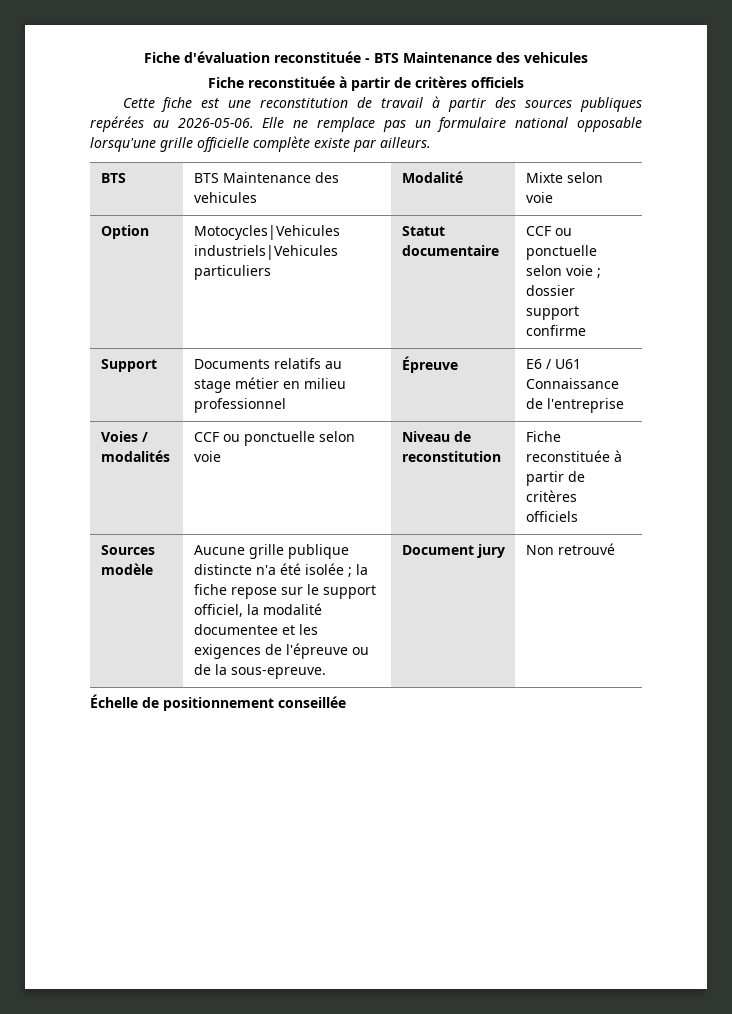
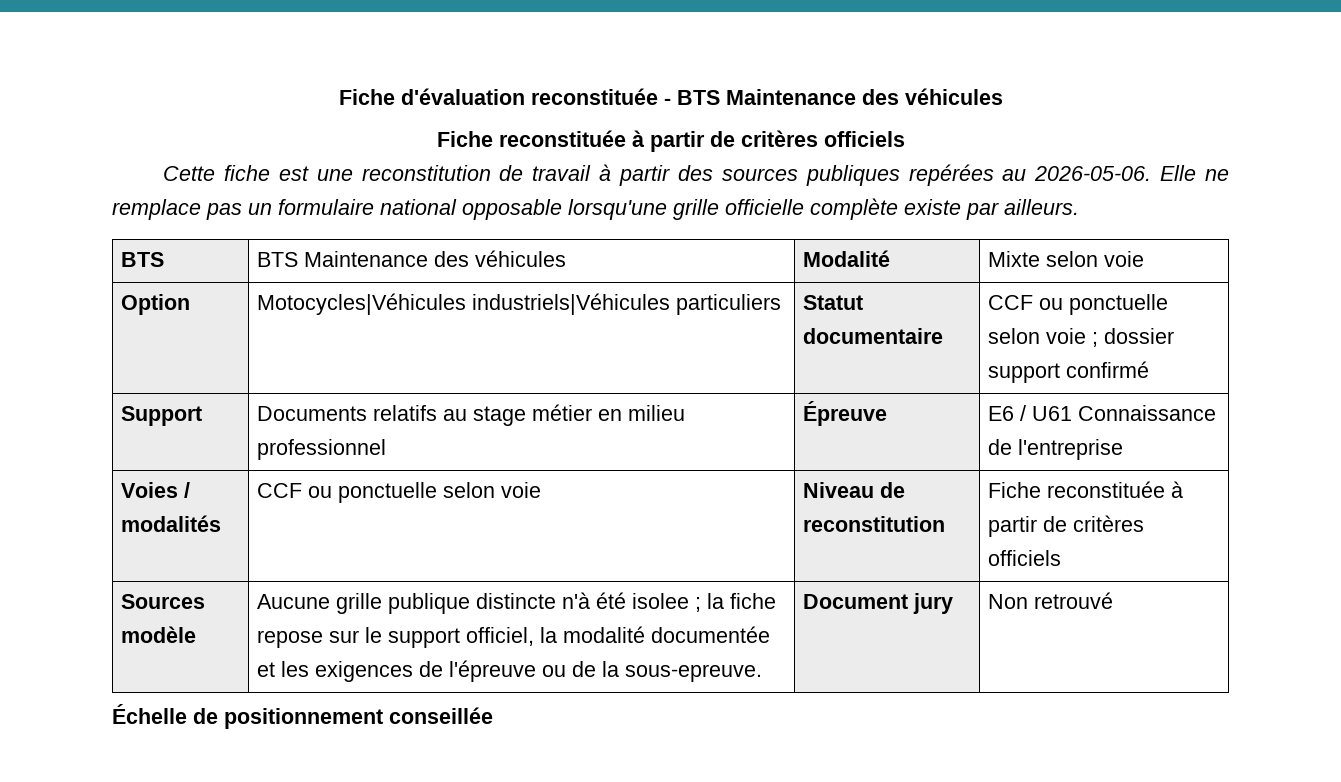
[524,52,588,63] vehicules -> [904,88,1003,105] véhicules
[193,192,257,203] vehicules -> [475,250,567,267] véhicules
[193,225,340,240] [193,245,338,260] Motocycles|Vehicules industriels|Vehicules -> [257,293,671,315] Motocycles|Véhicules industriels|Véhicules
[525,325,586,336] confirme -> [1066,361,1150,378] confirmé
[255,563,344,575] n'a été isolée -> [562,592,690,609] n'à été isolee
[193,624,278,635] documentee -> [651,626,771,643] documentée

